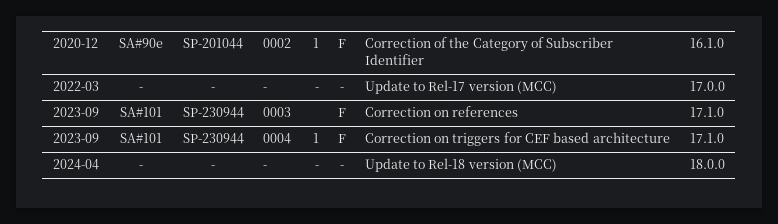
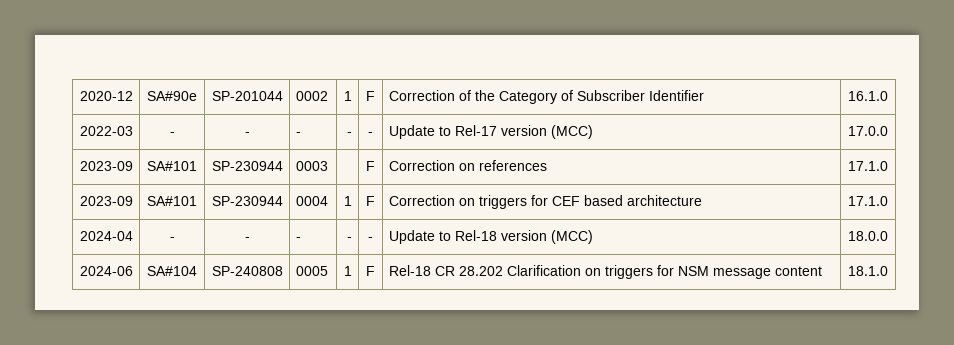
(725, 164) none -> [79,266,133,276] [147,266,197,276] [211,266,283,276] [295,266,328,276] [344,266,353,276] [366,266,375,276] [388,265,822,279] [848,266,888,276] // 2024-06 | SA#104 | SP-240808 | 0005 | 1 | F | Rel-18 CR 28.202 Clarification on triggers for NSM message content | 18.1.0

